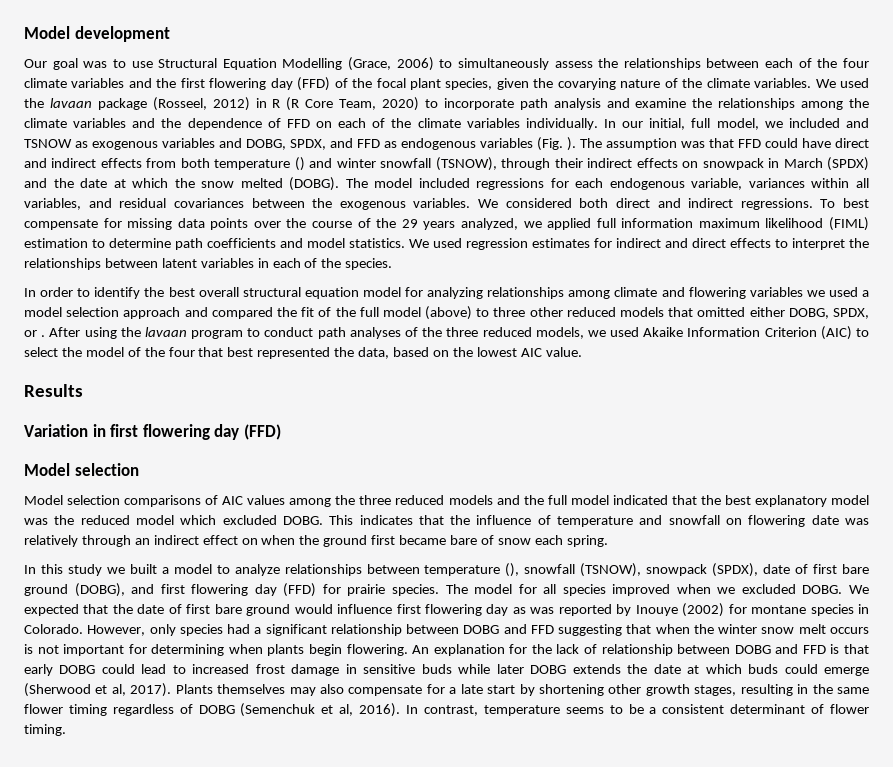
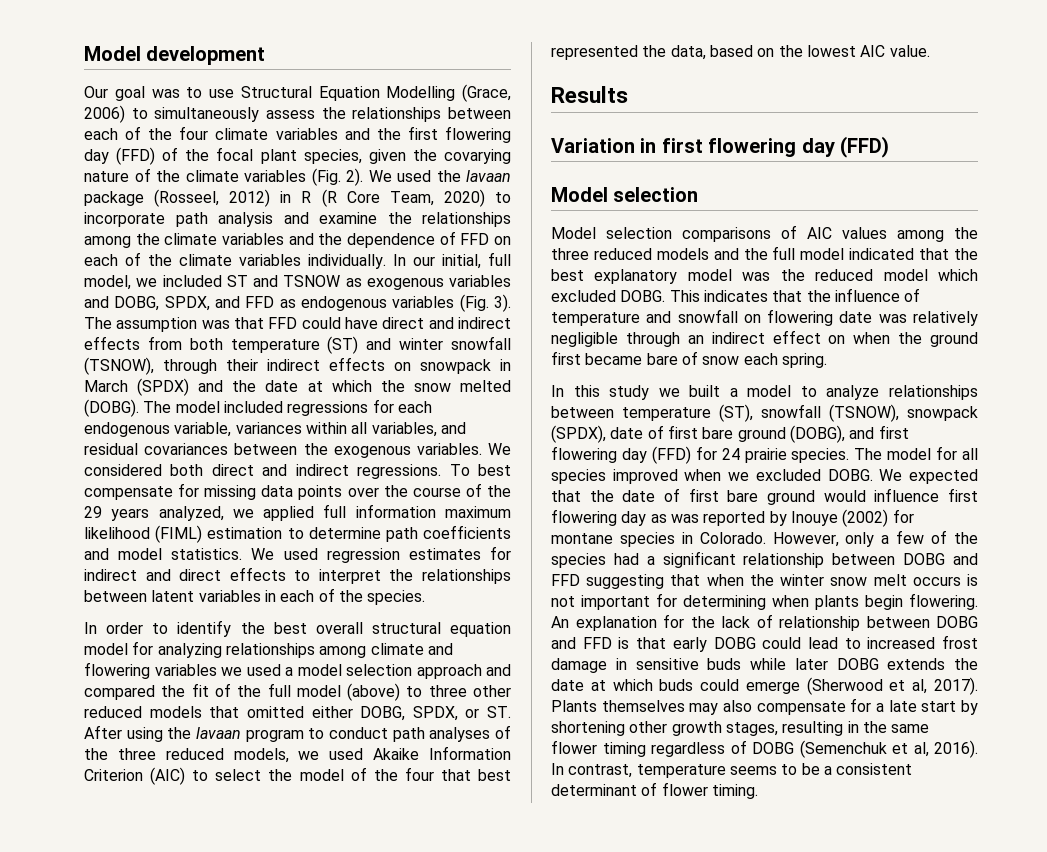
[754,78,812,88] variables. -> [244,168,363,186] variables (Fig. 2).
(840, 123) none -> [226,275,248,287] ST
[567,137,576,151] ). -> [493,294,511,312] 3).
[294,157,305,171] () -> [327,336,359,354] (ST)
[41,335,46,337] . -> [487,706,511,718] ST.
(78, 541) none -> [551,332,618,347] negligible
[505,563,520,577] (), -> [719,404,753,422] (ST),
(341, 589) none -> [721,448,740,460] 24
(176, 630) none -> [881,530,979,544] a few of the

